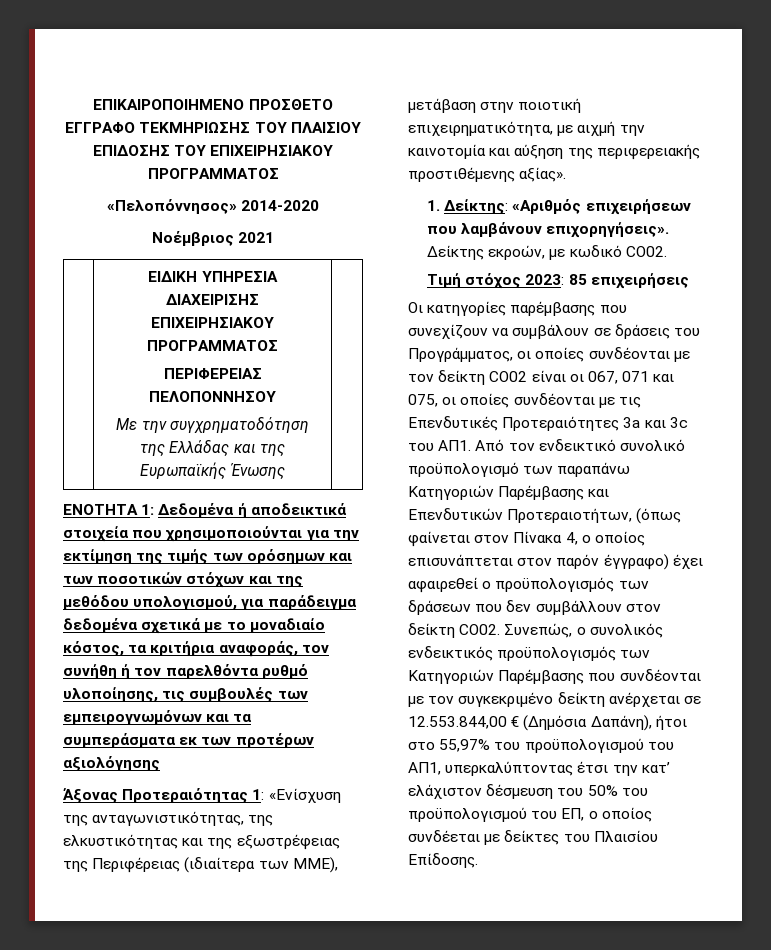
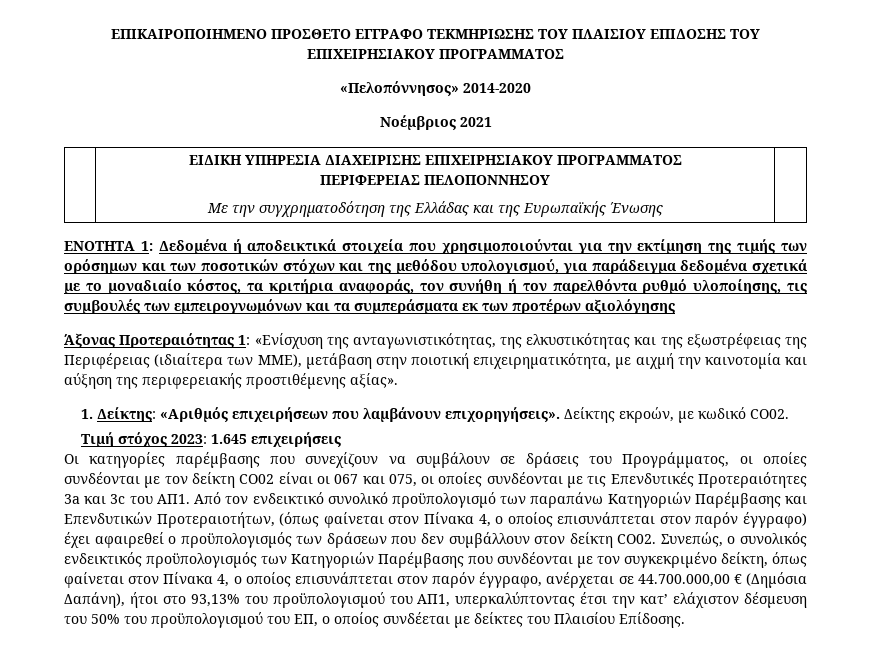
[568,274,587,285] 85 -> [211,434,248,444] 1.645
[587,371,650,384] 067, 071 -> [334,474,359,484] 067
[557,692,605,707] δείκτη -> [721,552,807,568] [64,572,543,588] δείκτη, όπως φαίνεται στον Πίνακα 4, ο οποίος επισυνάπτεται στον παρόν έγγραφο,
[408,716,507,729] 12.553.844,00 -> [637,574,730,587] 44.700.000,00
[439,739,491,752] 55,97% -> [190,594,240,607] 93,13%

